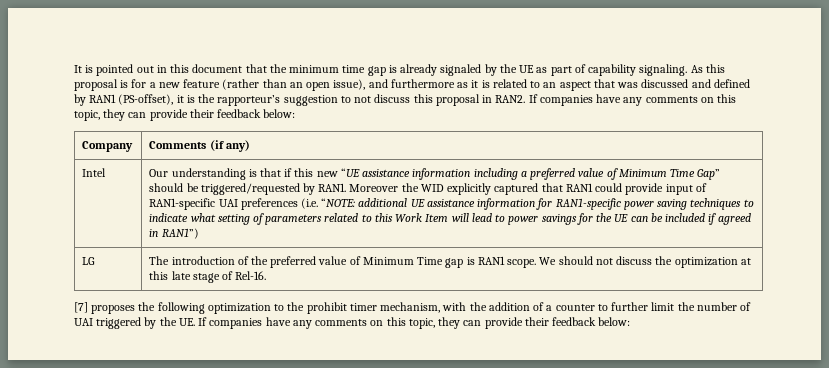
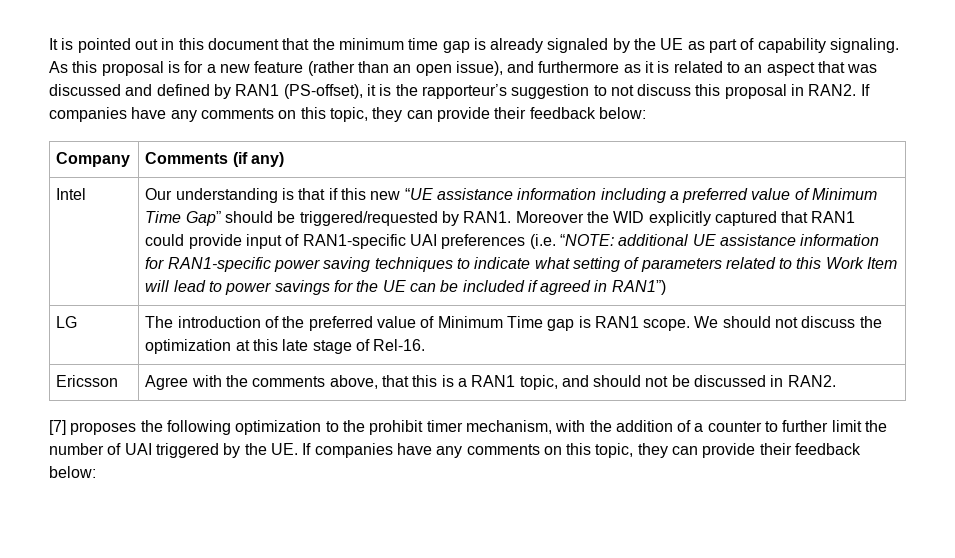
(267, 275) none -> [56,375,119,387] [145,375,836,390] // Ericsson | Agree with the comments above, that this is a RAN1 topic, and should not be discussed in RAN2.

